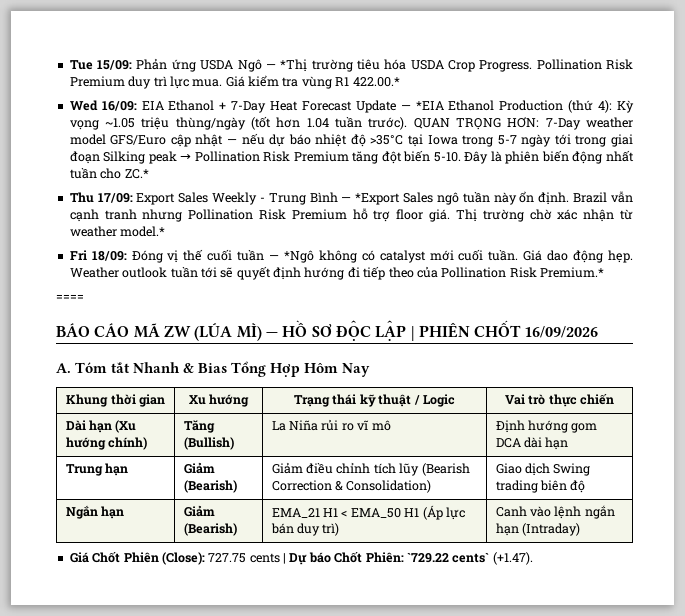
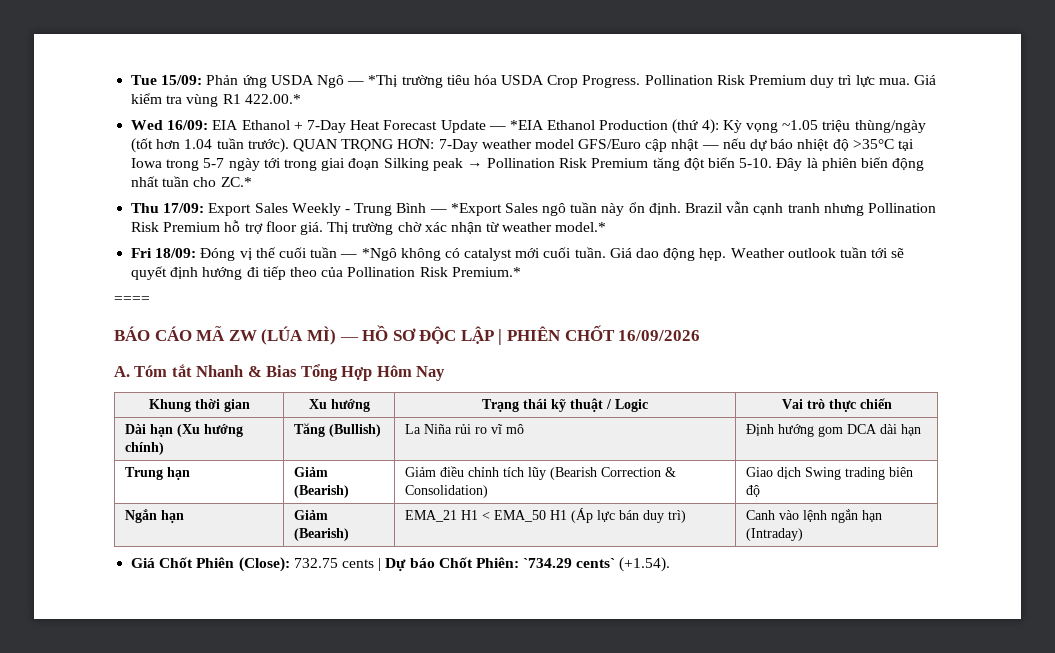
[208,553,247,563] 727.75 -> [293,558,338,568] 732.75
[406,552,533,565] `729.22 cents` (+1.47). -> [523,557,671,572] `734.29 cents` (+1.54).

